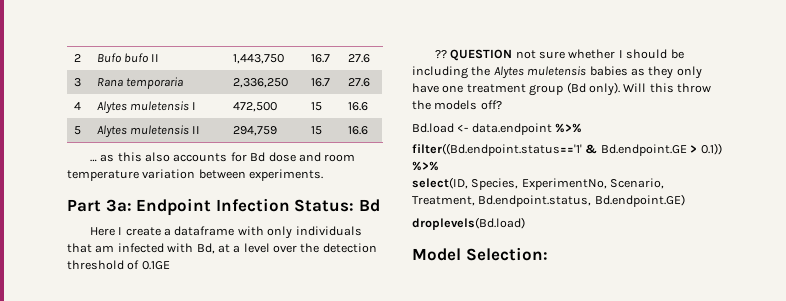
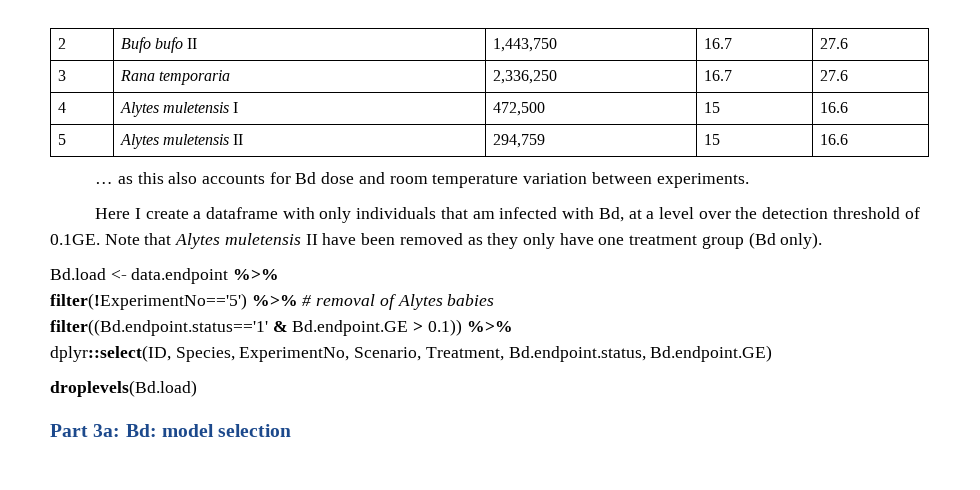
[67,198,380,216] // Part 3a: Endpoint Infection Status: Bd -> (749, 180) none
[141,261,170,270] [434,49,684,61] [412,66,628,79] 0.1GE // ?? QUESTION not sure whether I should be including the Alytes muletensis babies -> [50,233,463,249] 0.1GE. Note that Alytes muletensis II have been removed
[623,83,711,93] [412,100,502,110] [412,123,583,135] Will this throw the models off? // Bd.load <- data.endpoint %>% -> [50,268,280,284] [50,293,495,310] // Bd.load <- data.endpoint %>% // filter(!ExperimentNo=='5') %>% # removal of Alytes babies
[412,177,468,189] select(ID, -> [50,345,171,362] dplyr::select(ID,
[412,247,548,261] Model Selection: -> [50,424,292,437] Part 3a: Bd: model selection

